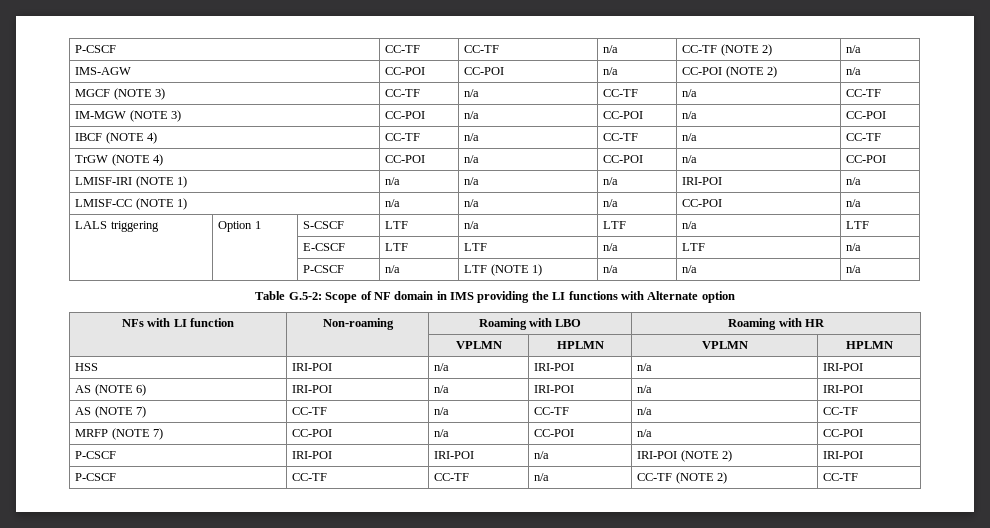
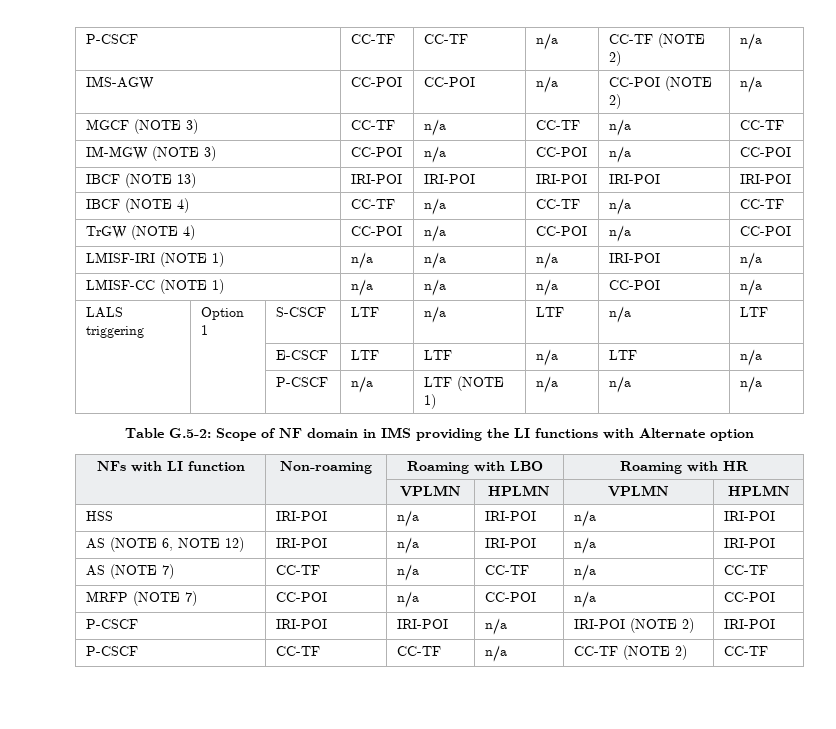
(887, 115) none -> [85,173,196,188] [350,174,402,184] [423,174,475,184] [535,174,587,184] [608,174,660,184] [739,174,791,184] // IBCF (NOTE 13) | IRI-POI | IRI-POI | IRI-POI | IRI-POI | IRI-POI
[135,384,146,396] 6) -> [161,537,244,552] 6, NOTE 12)

